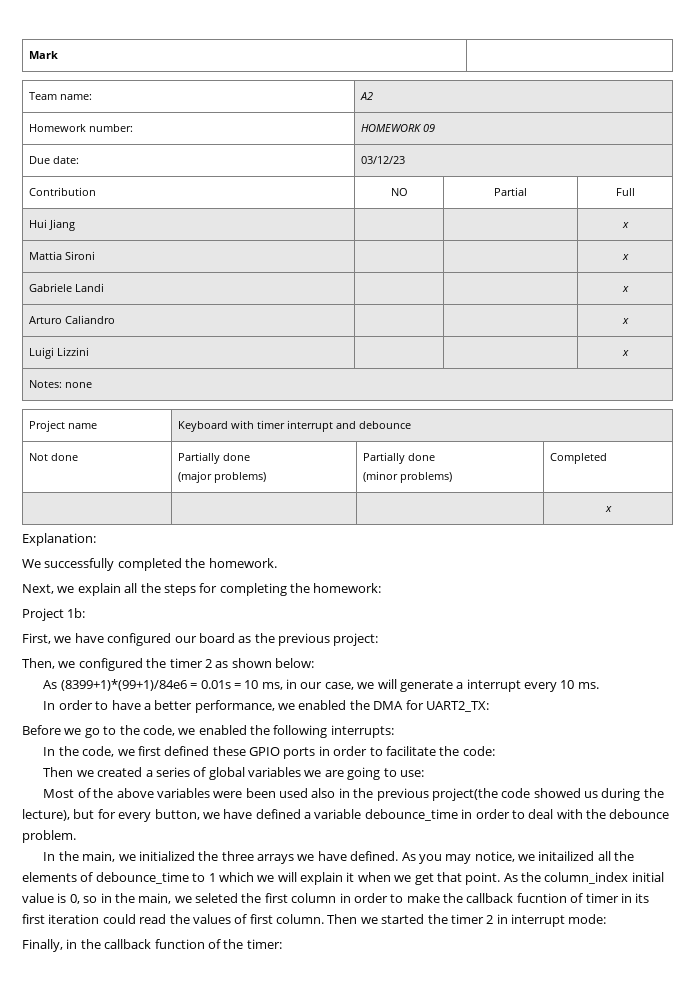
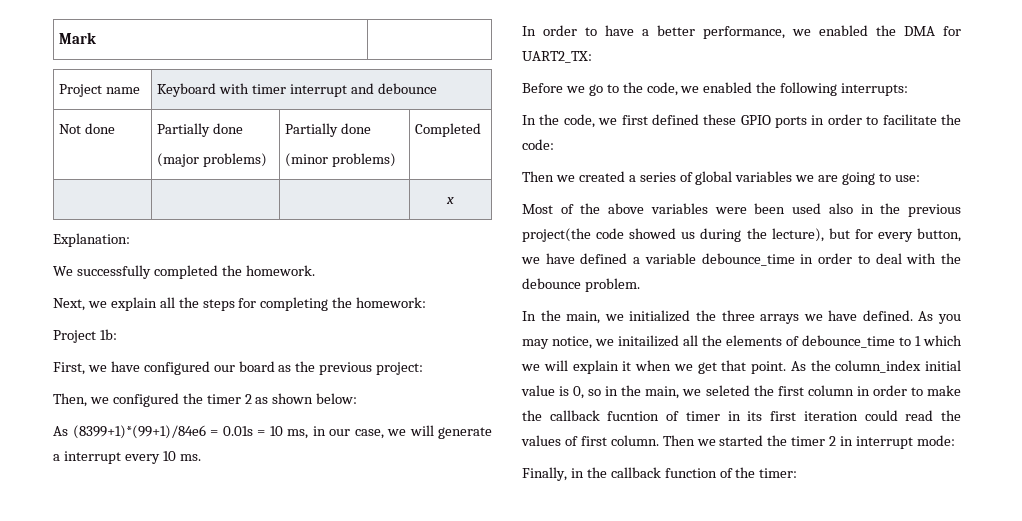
[29,92,93,100] [360,92,374,100] [29,124,134,132] [361,124,436,132] [29,156,80,164] [361,156,406,164] [29,187,97,196] [390,188,408,196] [494,187,527,196] [615,188,635,196] [29,219,76,231] [621,222,629,228] [29,251,96,260] [621,254,629,260] [29,283,105,292] [621,286,629,292] [29,315,116,324] [621,318,629,324] [29,347,90,359] [621,350,629,356] [29,380,93,388] // Team name: | A2 // Homework number: | HOMEWORK 09 // Due date: | 03/12/23 // Contribution | NO | Partial | Full // Hui Jiang | | | x // Mattia Sironi | | | x // Gabriele Landi | | | x // Arturo Caliandro | | | x // Luigi Lizzini | | | x // Notes: none -> (97, 38) none

